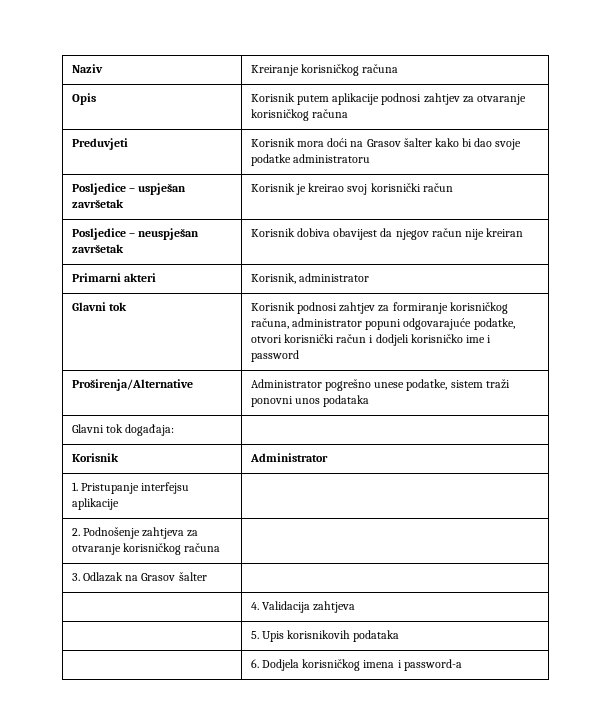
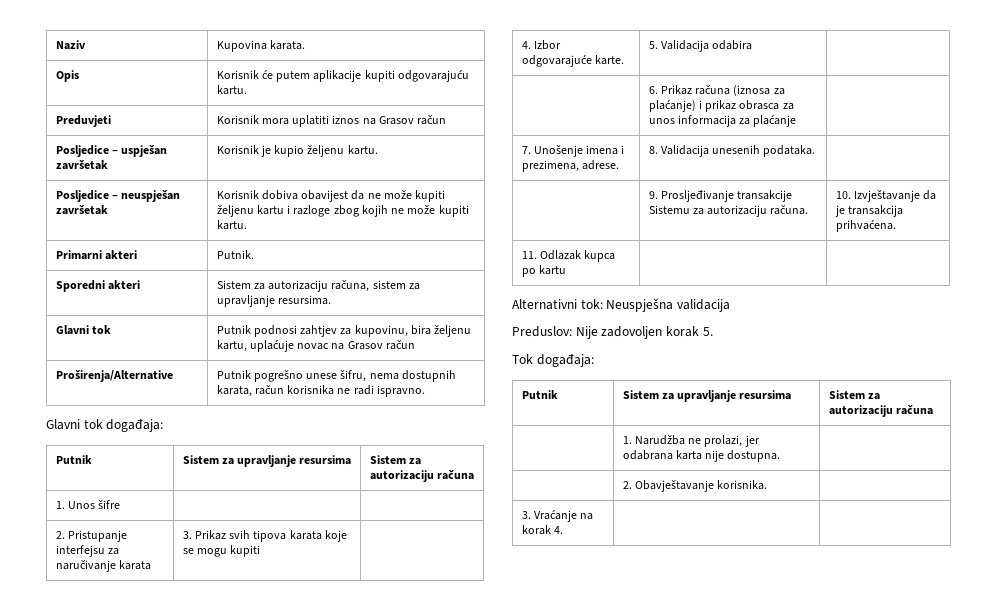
[251,64,399,76] Kreiranje korisničkog računa -> [216,40,305,52] Kupovina karata.
(296, 97) none -> [261,70,273,79] će
[381,93,526,105] [251,109,349,121] [72,138,129,150] [251,138,522,150] [251,154,371,166] podnosi zahtjev za otvaranje korisničkog računa // Preduvjeti | Korisnik mora doći na Grasov šalter kako bi dao svoje podatke administratoru -> [364,70,469,82] [216,85,247,95] [55,115,111,127] [216,115,447,127] kupiti odgovarajuću kartu. // Preduvjeti | Korisnik mora uplatiti iznos na Grasov račun
[308,183,453,195] kreirao svoj korisnički račun -> [274,145,378,157] kupio željenu kartu.
[395,228,523,240] [72,273,157,282] [251,273,370,284] njegov račun nije kreiran // Primarni akteri | Korisnik, administrator -> [367,190,446,202] [216,205,469,217] [216,220,247,230] [55,250,137,260] [216,250,254,259] [55,280,140,292] [216,280,420,292] [216,295,331,307] ne može kupiti željenu kartu i razloge zbog kojih ne može kupiti kartu. // Primarni akteri | Putnik. // Sporedni akteri | Sistem za autorizaciju računa, sistem za upravljanje resursima.
[251,302,508,314] [251,318,515,330] [251,334,491,346] [251,350,300,362] Korisnik podnosi zahtjev za formiranje korisničkog računa, administrator popuni odgovarajuće podatke, otvori korisnički račun i dodjeli korisničko ime i password -> [216,325,472,337] [216,340,415,352] Putnik podnosi zahtjev za kupovinu, bira željenu kartu, uplaćuje novac na Grasov račun
[251,379,323,388] Administrator -> [216,370,251,379] Putnik
[406,379,510,391] [251,395,370,407] [72,424,175,436] [72,453,120,462] [250,453,329,462] [72,482,190,494] [72,498,120,510] [72,527,199,539] [72,543,221,555] [72,572,207,582] [251,601,356,613] [251,630,400,642] [251,659,462,671] podatke, sistem traži ponovni unos podataka // Glavni tok događaja: | // Korisnik | Administrator // 1. Pristupanje interfejsu aplikacije | // 2. Podnošenje zahtjeva za otvaranje korisničkog računa | // 3. Odlazak na Grasov šalter | // | 4. Validacija zahtjeva // | 5. Upis korisnikovih podataka // | 6. Dodjela korisničkog imena i password-a -> [340,370,456,382] [216,385,425,397] [46,419,164,432] [55,455,92,464] [182,455,352,467] [369,455,421,465] [369,470,474,482] [55,500,121,509] [55,530,127,542] [55,545,119,557] [55,560,151,572] [182,530,347,542] [182,545,261,557] [521,40,561,50] [521,55,624,67] [648,40,753,52] [648,85,785,96] [648,100,794,112] [648,115,797,127] [521,145,625,157] [521,160,619,172] [648,145,816,157] [648,190,793,202] [648,205,809,217] [835,190,937,202] [834,205,903,217] [835,220,896,232] [521,250,616,262] [521,265,566,277] [512,298,730,312] [512,326,713,339] [512,354,594,367] [521,390,558,399] [622,390,792,402] [828,390,880,400] [828,405,933,417] [622,435,760,447] [622,450,781,462] [622,480,768,492] [521,510,594,522] [521,525,563,535] šifru, nema dostupnih karata, račun korisnika ne radi ispravno. // Glavni tok događaja: // Putnik | Sistem za upravljanje resursima | Sistem za autorizaciju računa // 1. Unos šifre | | // 2. Pristupanje interfejsu za naručivanje karata | 3. Prikaz svih tipova karata koje se mogu kupiti | // 4. Izbor odgovarajuće karte. | 5. Validacija odabira | // | 6. Prikaz računa (iznosa za plaćanje) i prikaz obrasca za unos informacija za plaćanje | // 7. Unošenje imena i prezimena, adrese. | 8. Validacija unesenih podataka. | // | 9. Prosljeđivanje transakcije Sistemu za autorizaciju računa. | 10. Izvještavanje da je transakcija prihvaćena. // 11. Odlazak kupca po kartu | | // Alternativni tok: Neuspješna validacija // Preduslov: Nije zadovoljen korak 5. // Tok događaja: // Putnik | Sistem za upravljanje resursima | Sistem za autorizaciju računa // | 1. Narudžba ne prolazi, jer odabrana karta nije dostupna. | // | 2. Obavještavanje korisnika. | // 3. Vraćanje na korak 4. | |

